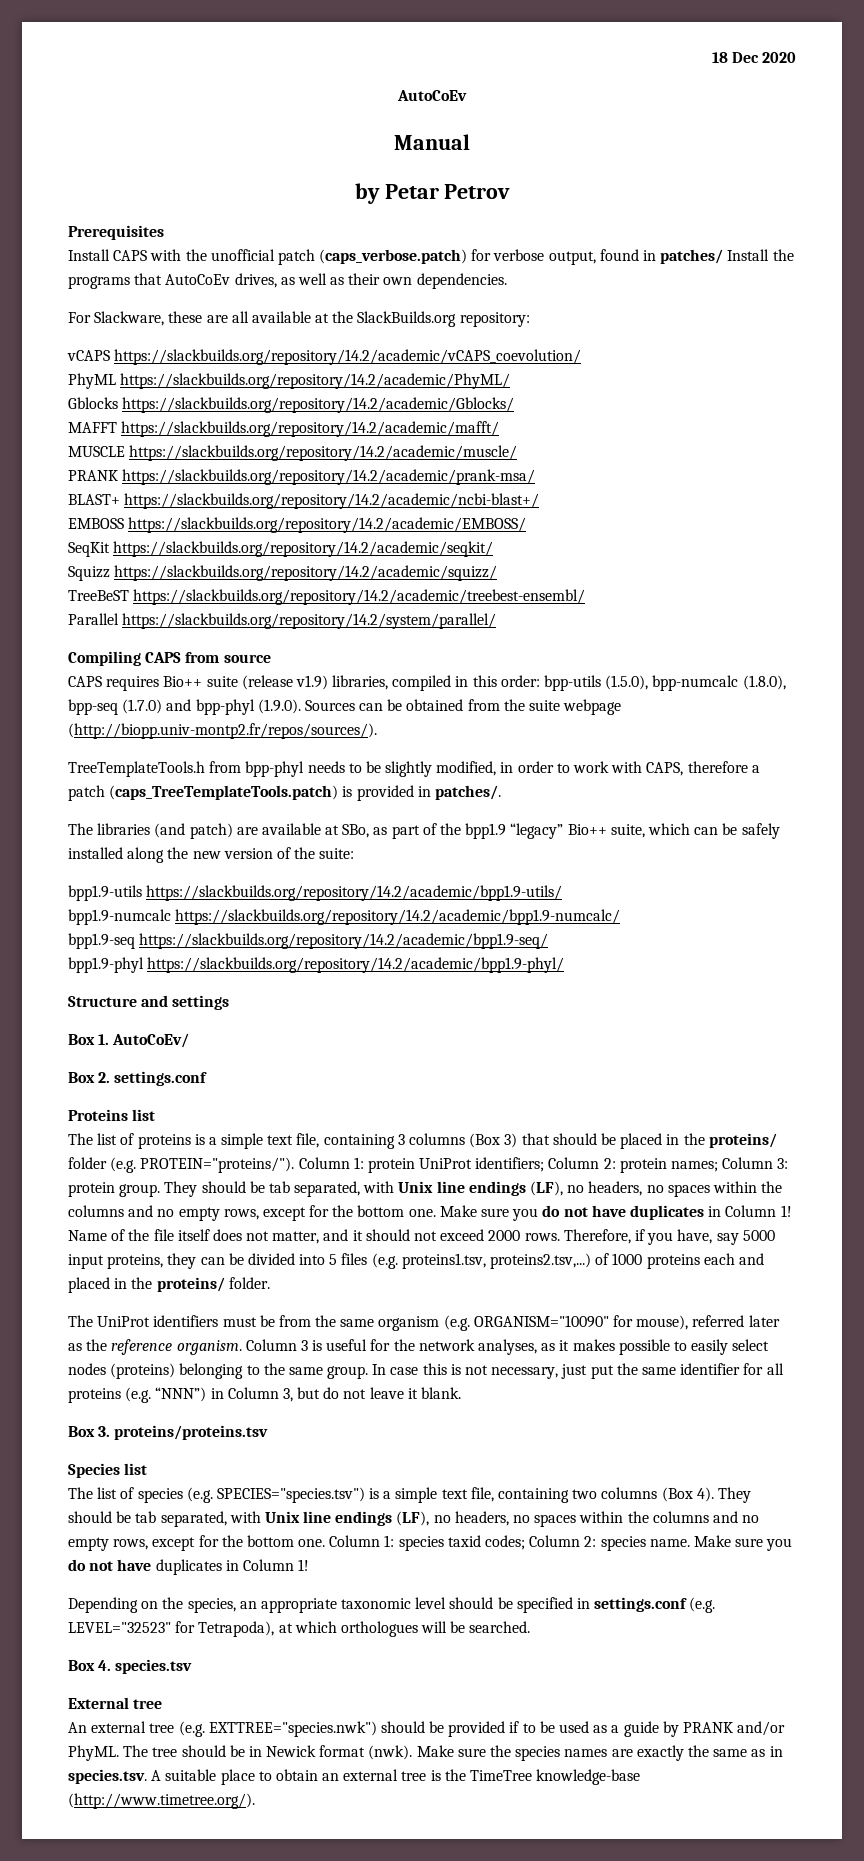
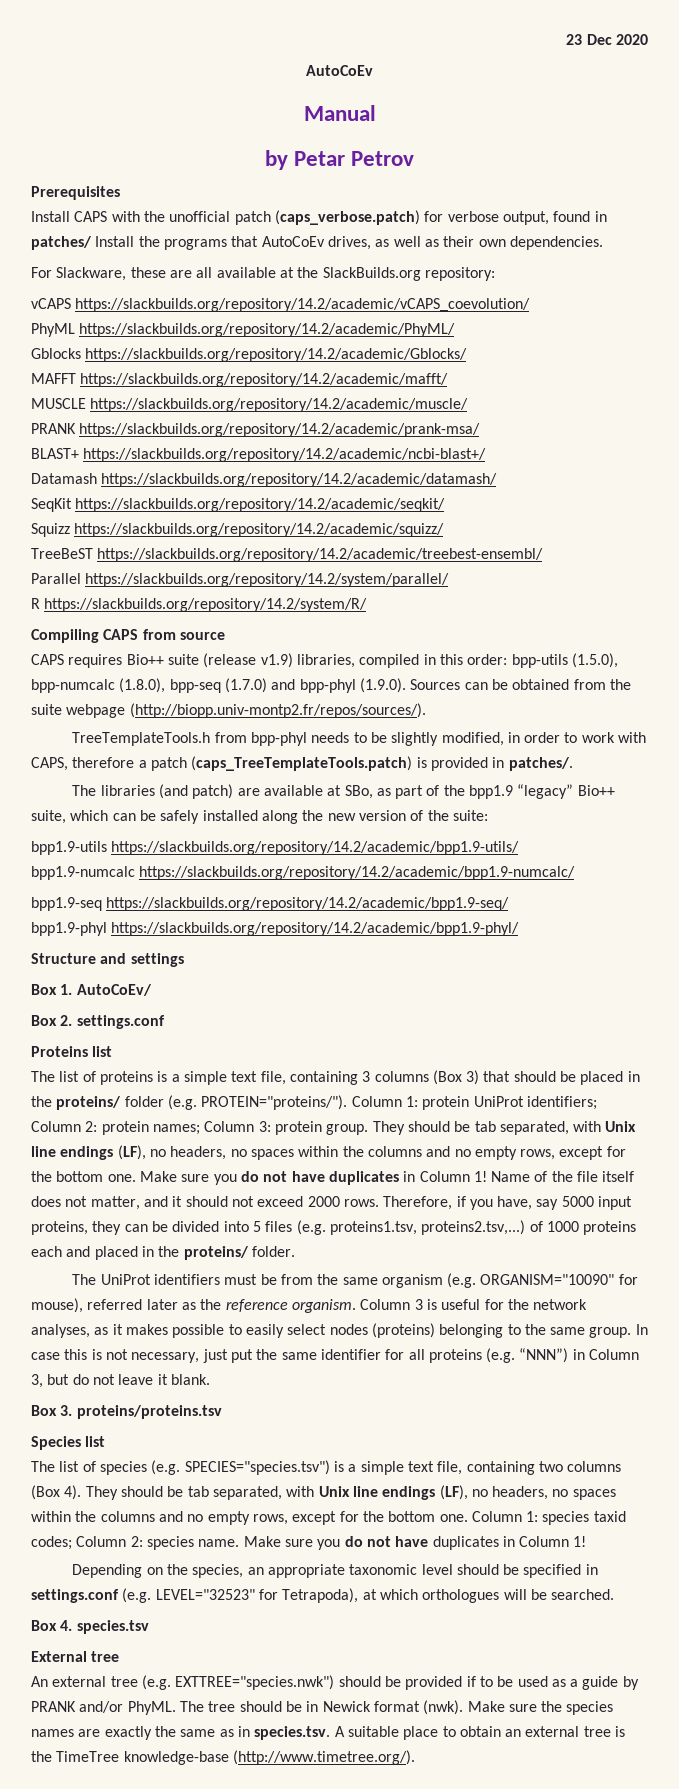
[711,52,728,63] 18 -> [566,34,583,45] 23
[68,517,527,533] EMBOSS https://slackbuilds.org/repository/14.2/academic/EMBOSS/ -> [31,473,498,487] Datamash https://slackbuilds.org/repository/14.2/academic/datamash/
(497, 621) none -> [31,598,368,612] // R https://slackbuilds.org/repository/14.2/system/R/

